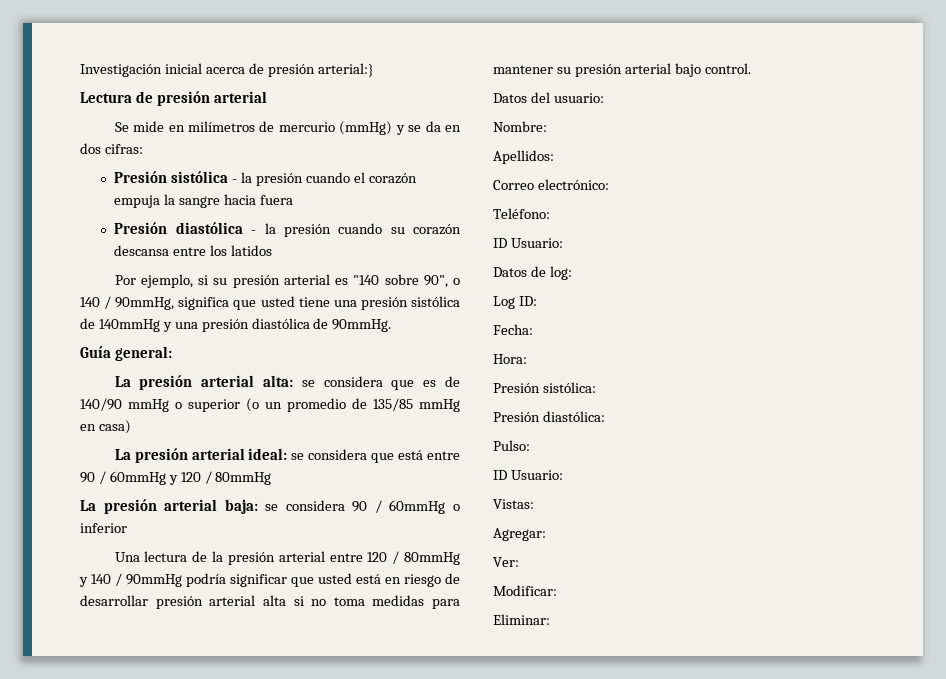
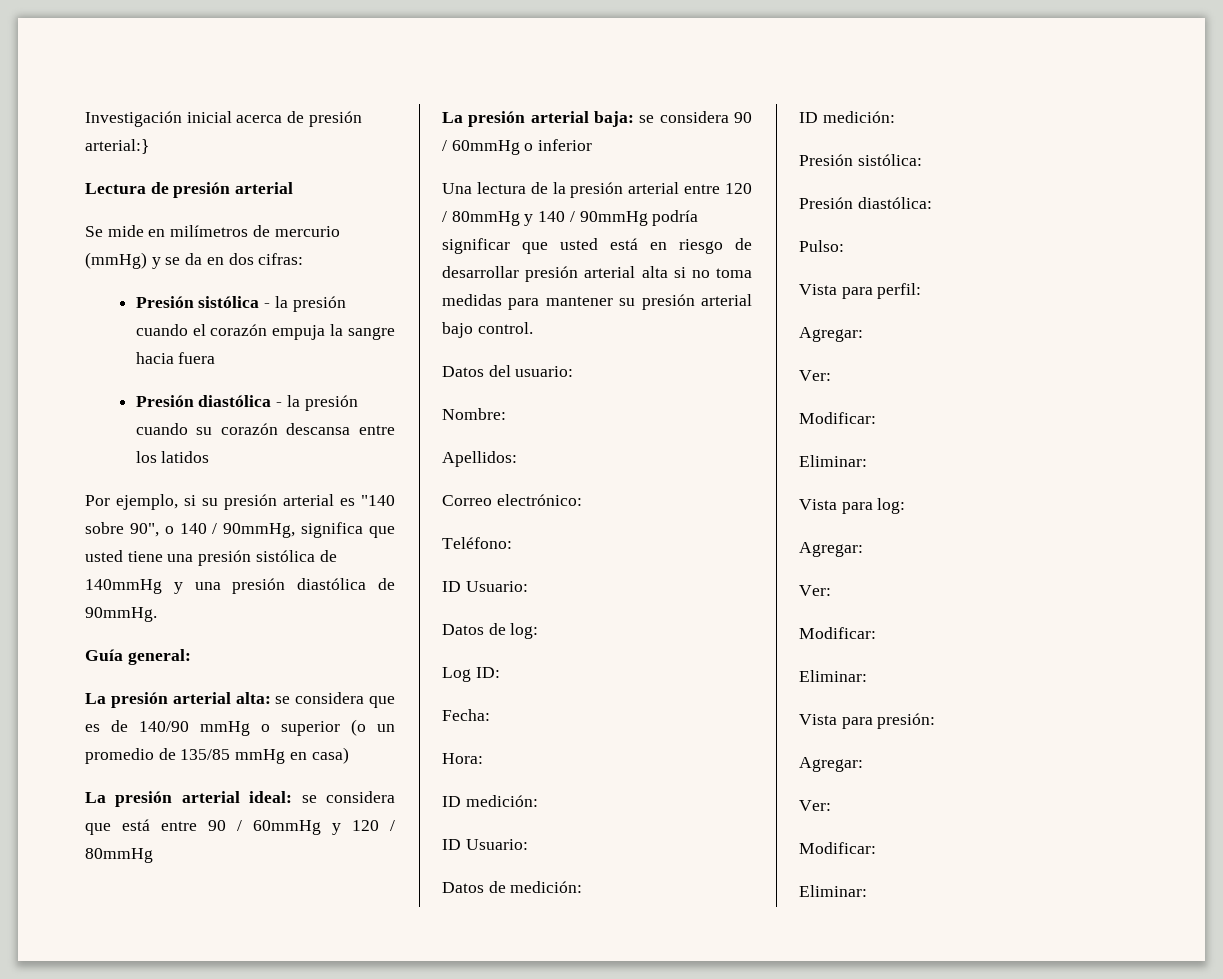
(527, 359) none -> [442,795,538,807] [442,839,528,850] [442,881,583,893] [799,111,895,123] // ID medición: // ID Usuario: // Datos de medición: // ID medición:
[493,470,563,480] [493,499,534,509] [493,528,546,541] [493,557,519,567] [493,585,557,596] [493,614,550,625] ID Usuario: // Vistas: // Agregar: // Ver: // Modificar: // Eliminar: -> [799,283,922,299] [799,327,863,342] [799,370,831,381] [799,412,876,424] [799,455,867,467] [799,498,906,514] [799,542,863,557] [799,585,831,596] [799,627,876,639] [799,670,867,682] [799,713,936,729] [799,757,863,772] [799,800,831,811] [799,842,876,854] [799,885,867,897] Vista para perfil: // Agregar: // Ver: // Modificar: // Eliminar: // Vista para log: // Agregar: // Ver: // Modificar: // Eliminar: // Vista para presión: // Agregar: // Ver: // Modificar: // Eliminar:

